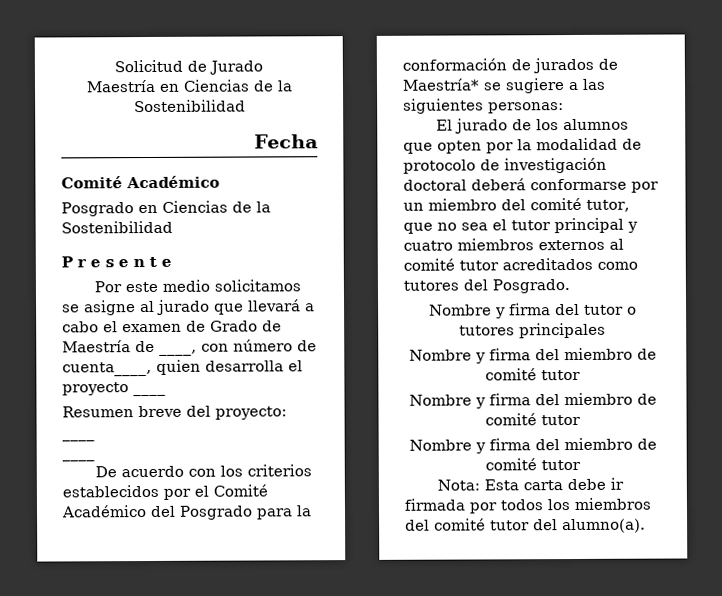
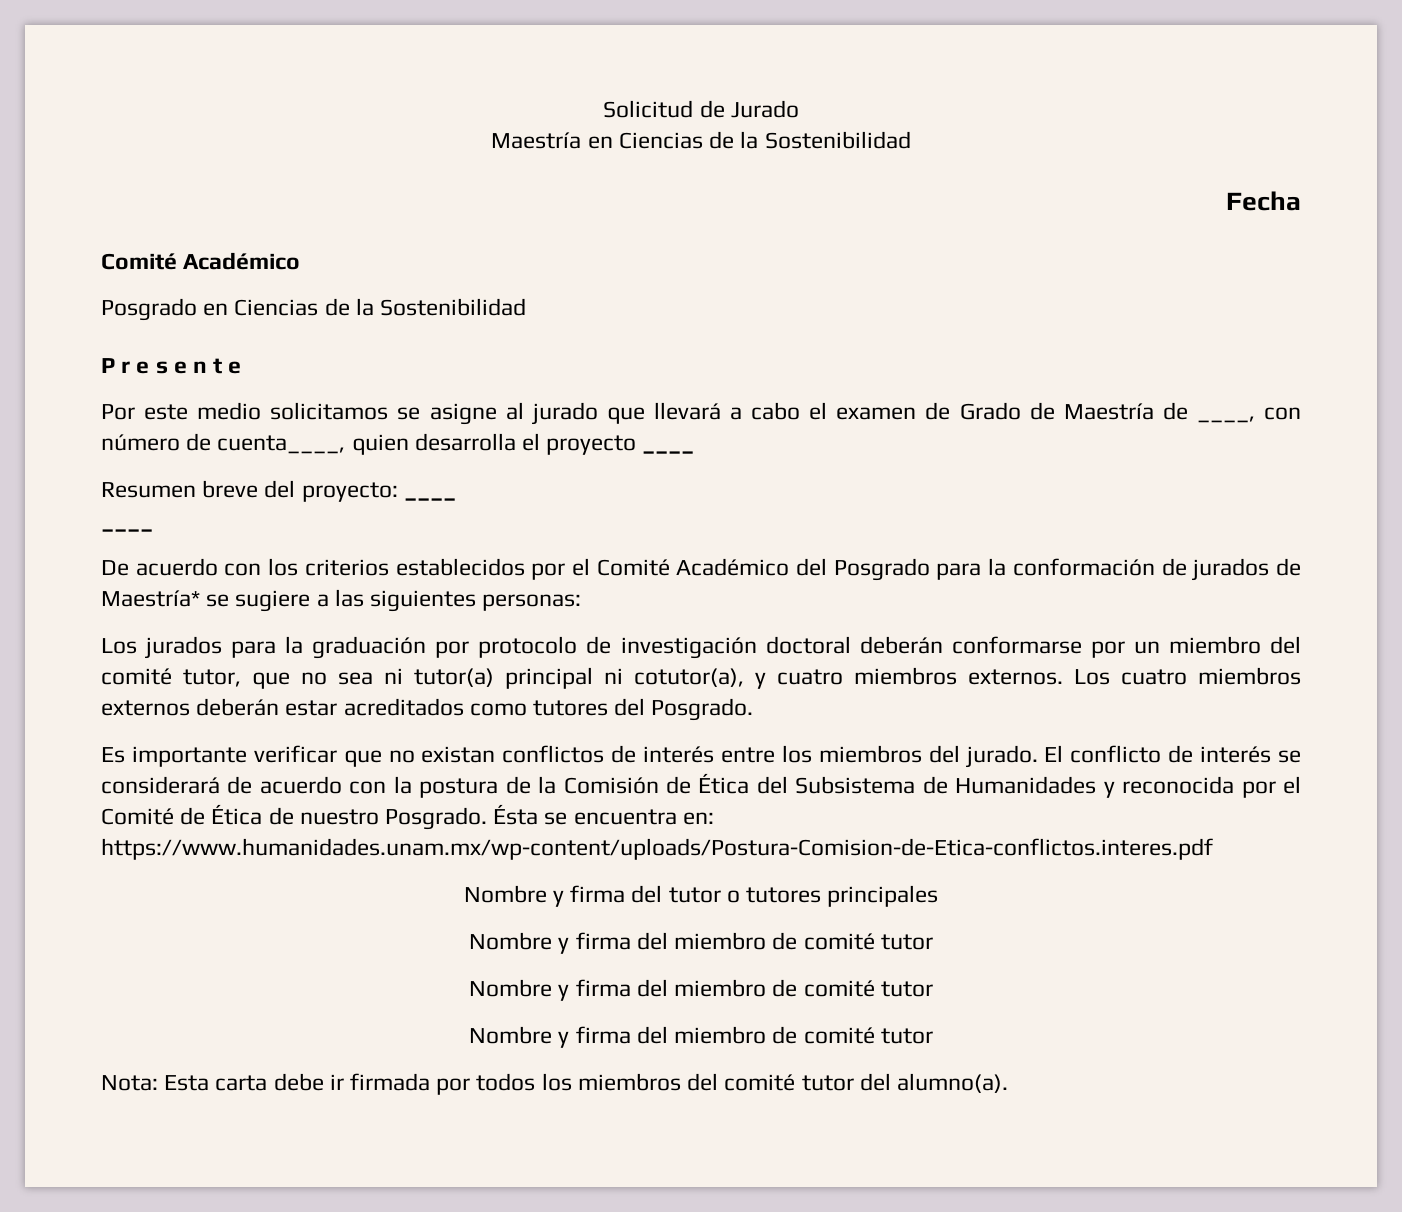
[436,118,630,134] [403,137,642,154] El jurado de los alumnos que opten por la modalidad de -> [101,636,470,659] Los jurados para la graduación por
[471,178,526,191] deberá -> [859,636,943,654] deberán
[492,217,638,234] [403,238,624,251] [403,258,499,271] el tutor principal y cuatro miembros externos al comité tutor -> [384,667,1301,689] [101,698,338,716] ni tutor(a) principal ni cotutor(a), y cuatro miembros externos. Los cuatro miembros externos deberán estar
(570, 286) none -> [101,745,1302,768] [101,773,1301,798] [101,804,714,830] [101,838,1213,860] // Es importante verificar que no existan conflictos de interés entre los miembros del jurado. El conflicto de interés se considerará de acuerdo con la postura de la Comisión de Ética del Subsistema de Humanidades y reconocida por el Comité de Ética de nuestro Posgrado. Ésta se encuentra en: https://www.humanidades.unam.mx/wp-content/uploads/Postura-Comision-de-Etica-conflictos.interes.pdf

